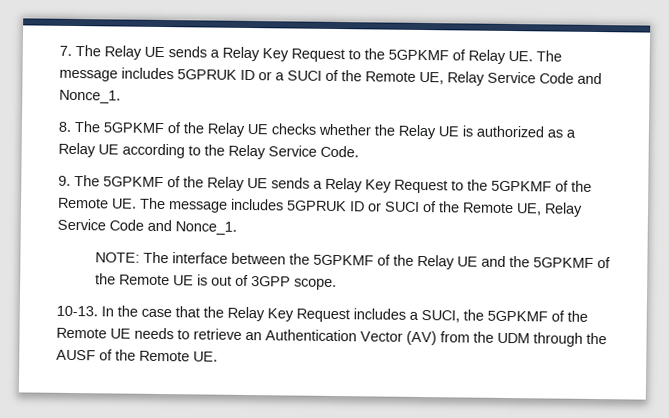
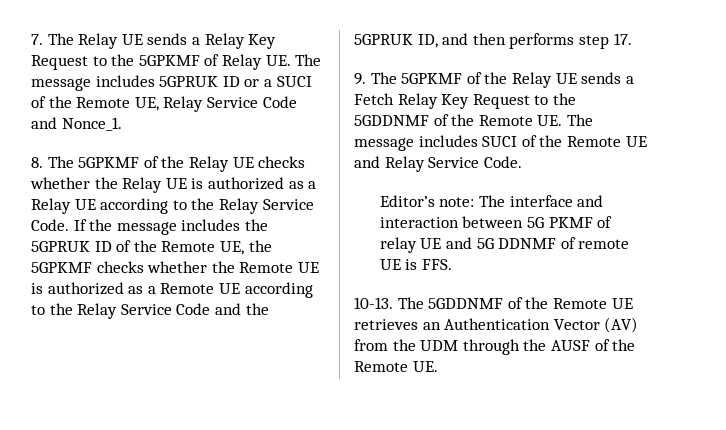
(359, 151) none -> [73,219,268,235] [31,240,272,255] [31,261,319,273] [31,282,313,298] [31,303,269,319] [354,33,632,49] If the message includes the 5GPRUK ID of the Remote UE, the 5GPKMF checks whether the Remote UE is authorized as a Remote UE according to the Relay Service Code and the 5GPRUK ID, and then performs step 17.
[325,177,552,194] Relay Key Request to the 5GPKMF -> [354,93,576,109] [354,115,429,126] Fetch Relay Key Request to the 5GDDNMF
[286,200,583,217] [57,218,237,235] [94,251,611,270] [94,273,337,291] [56,305,588,323] [56,327,242,340] 5GPRUK ID or SUCI of the Remote UE, Relay Service Code and Nonce_1. // NOTE: The interface between the 5GPKMF of the Relay UE and the 5GPKMF of the Remote UE is out of 3GPP scope. // 10-13. In the case that the Relay Key Request includes a SUCI, the 5GPKMF of the Remote UE needs to retrieve -> [482,135,647,147] [354,156,522,172] [379,195,604,207] [379,216,613,228] [379,237,630,253] [379,259,453,270] [354,297,633,309] [354,319,418,330] SUCI of the Remote UE and Relay Service Code. // Editor’s note: The interface and interaction between 5G PKMF of relay UE and 5G DDNMF of remote UE is FFS. // 10-13. The 5GDDNMF of the Remote UE retrieves

